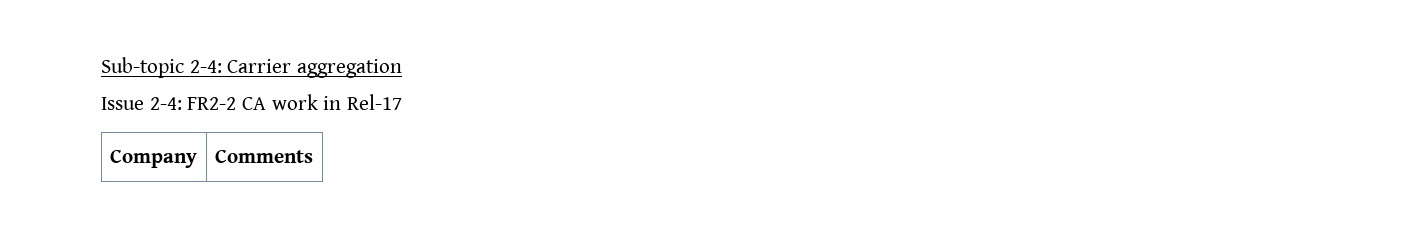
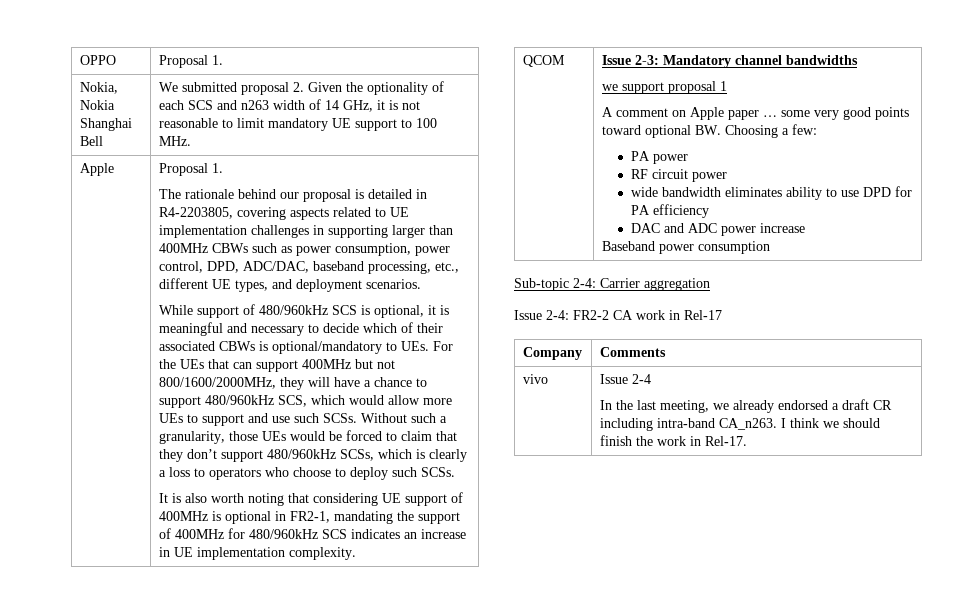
(101, 67) none -> [79,55,116,65] [158,55,223,68] [79,82,118,94] [79,100,115,110] [79,118,132,131] [79,136,103,146] [158,81,444,95] [158,99,420,112] [158,118,437,131] [158,136,191,146] [79,163,114,176] [158,163,223,176] [158,189,427,202] [158,207,409,220] [158,225,453,238] [158,243,450,256] [158,261,459,274] [158,278,421,292] [158,304,449,318] [158,322,443,336] [158,341,453,354] [158,359,395,372] [158,377,427,390] [158,395,452,408] [158,413,447,426] [158,430,457,444] [158,449,467,462] [158,467,455,480] [158,492,463,506] [158,511,460,524] [158,528,466,539] [158,547,356,560] [522,55,565,67] [601,55,858,68] [601,81,727,94] [601,107,909,120] [601,124,817,138] [630,151,688,164] [630,169,727,182] [630,186,912,200] [630,204,709,218] [630,223,805,236] [601,241,770,254] OPPO | Proposal 1. // Nokia, Nokia Shanghai Bell | We submitted proposal 2. Given the optionality of each SCS and n263 width of 14 GHz, it is not reasonable to limit mandatory UE support to 100 MHz. // Apple | Proposal 1. // The rationale behind our proposal is detailed in R4-2203805, covering aspects related to UE implementation challenges in supporting larger than 400MHz CBWs such as power consumption, power control, DPD, ADC/DAC, baseband processing, etc., different UE types, and deployment scenarios. // While support of 480/960kHz SCS is optional, it is meaningful and necessary to decide which of their associated CBWs is optional/mandatory to UEs. For the UEs that can support 400MHz but not 800/1600/2000MHz, they will have a chance to support 480/960kHz SCS, which would allow more UEs to support and use such SCSs. Without such a granularity, those UEs would be forced to claim that they don’t support 480/960kHz SCSs, which is clearly a loss to operators who choose to deploy such SCSs. // It is also worth noting that considering UE support of 400MHz is optional in FR2-1, mandating the support of 400MHz for 480/960kHz SCS indicates an increase in UE implementation complexity. // QCOM | Issue 2-3: Mandatory channel bandwidths // we support proposal 1 // A comment on Apple paper … some very good points toward optional BW. Choosing a few: // PA power // RF circuit power // wide bandwidth eliminates ability to use DPD for PA efficiency // DAC and ADC power increase // Baseband power consumption //
(313, 156) none -> [522,374,548,384] [599,374,651,384] [599,399,892,413] [599,418,880,431] [599,435,747,446] // vivo | Issue 2-4 // In the last meeting, we already endorsed a draft CR including intra-band CA_n263. I think we should finish the work in Rel-17.

